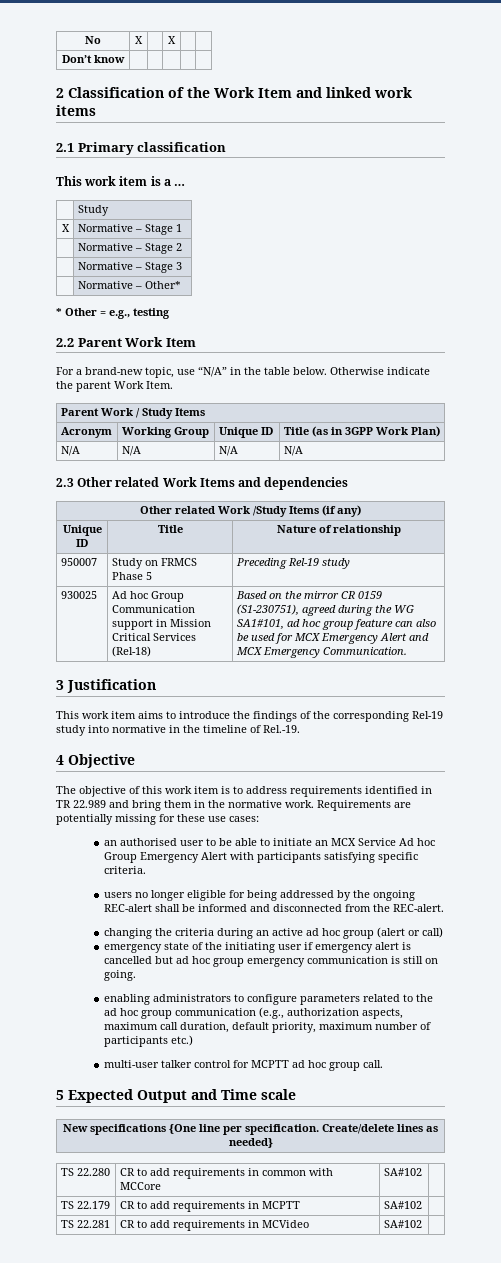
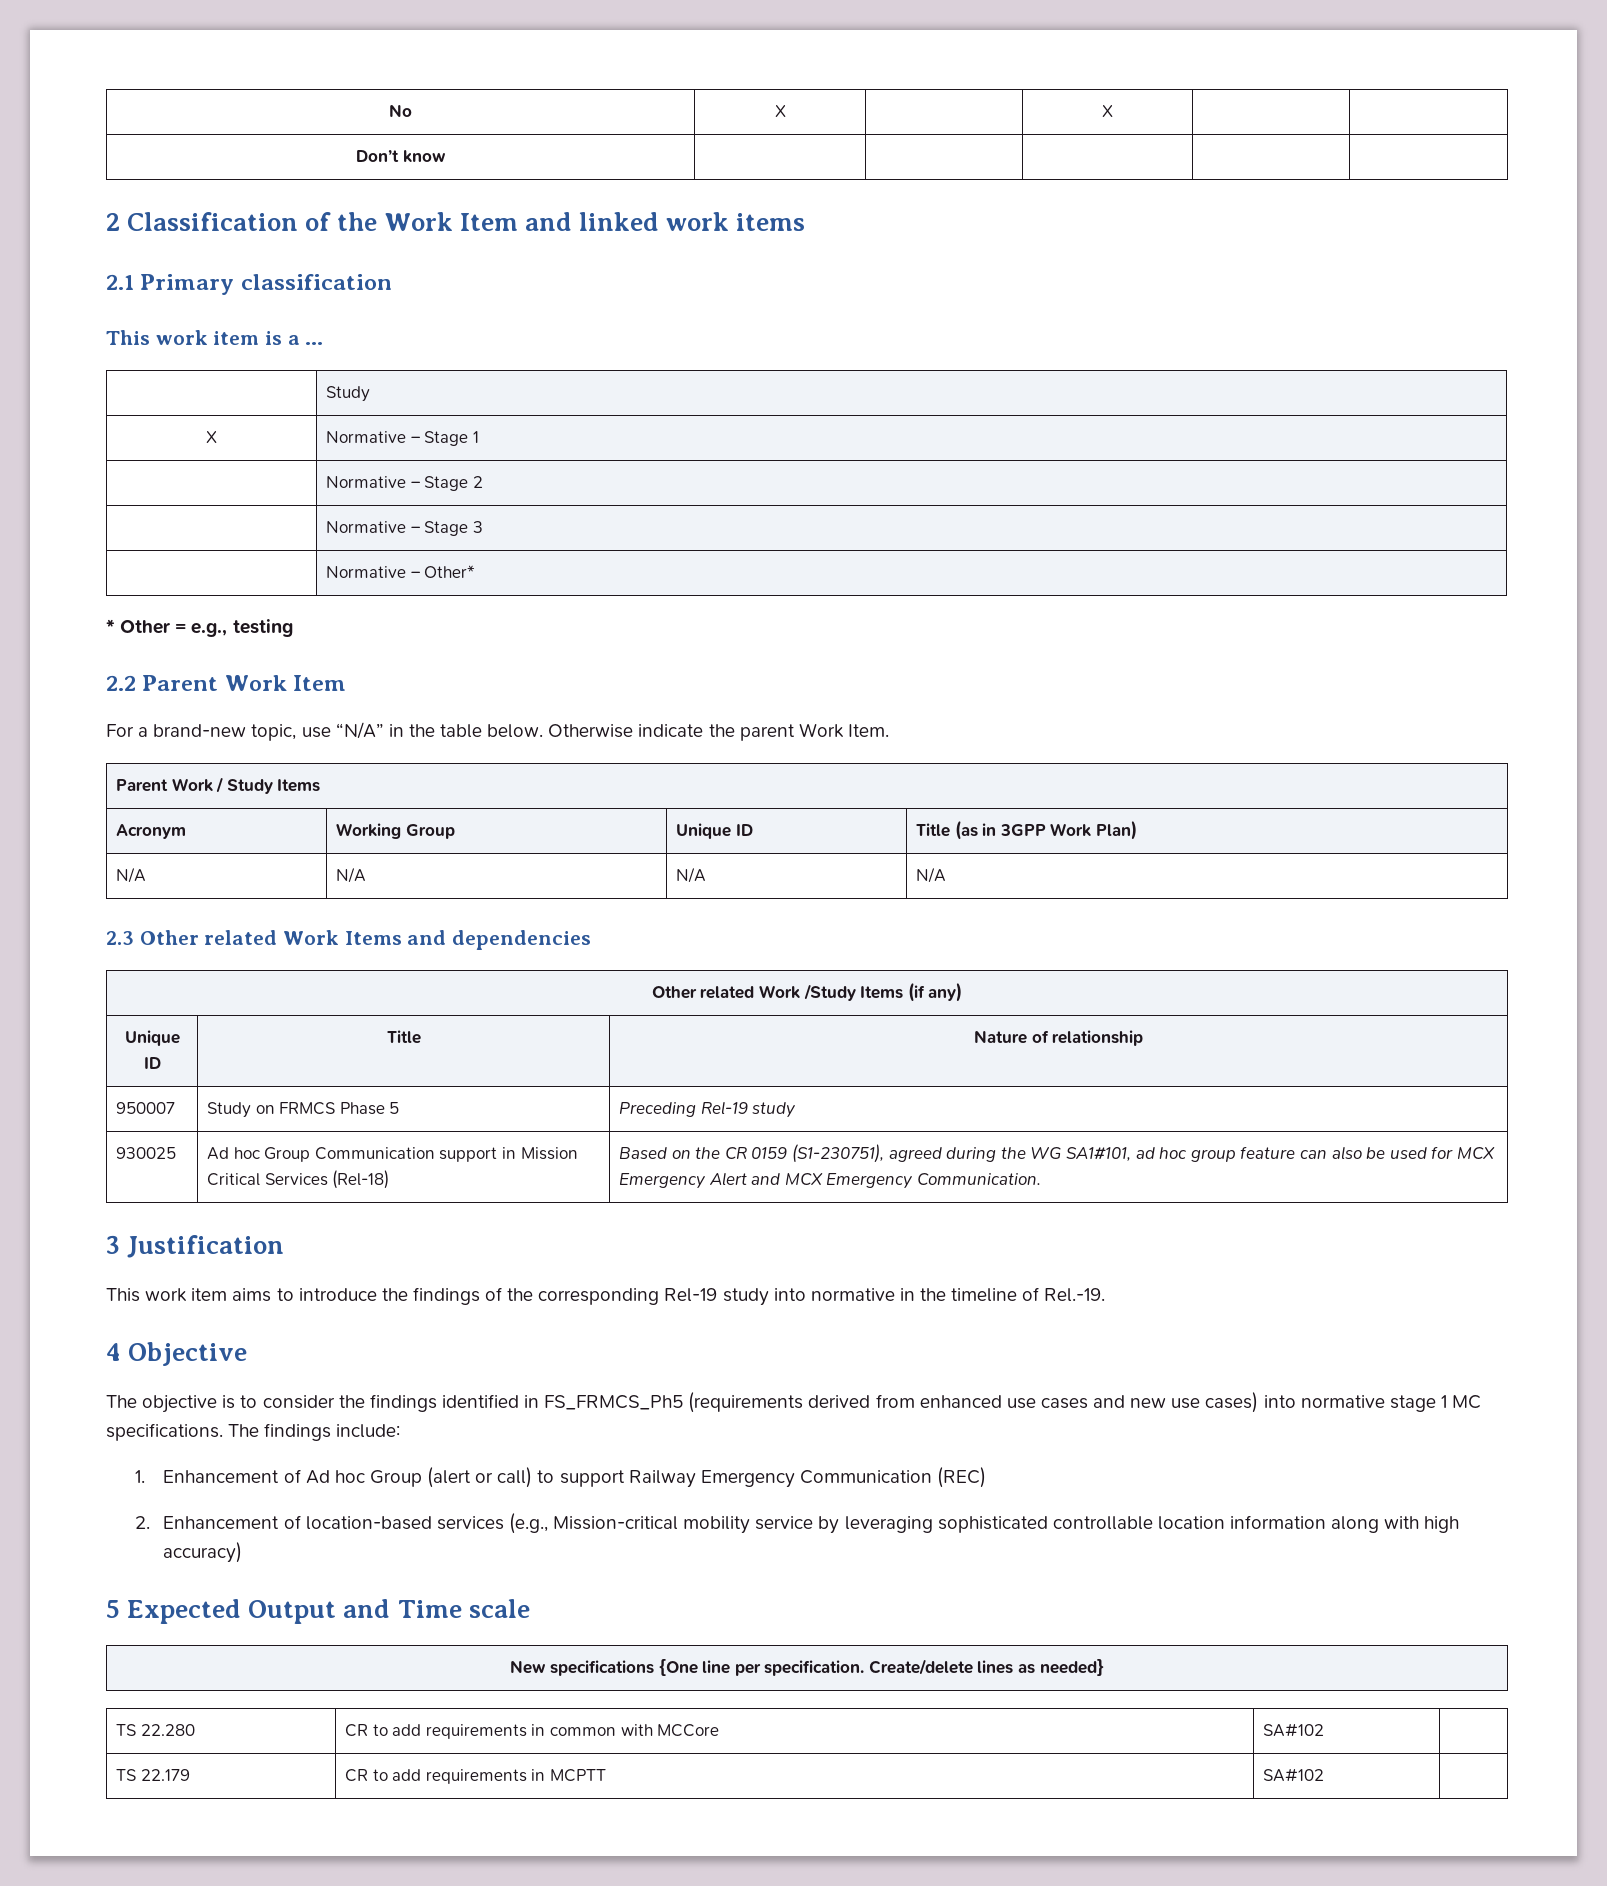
[303,591,339,599] mirror -> (721, 1153) none
[129,786,432,797] [56,800,411,811] [56,814,259,825] [104,838,436,846] [104,852,419,863] [104,866,147,874] [104,890,416,901] [104,904,445,912] [104,927,444,939] [104,942,412,953] [104,956,439,967] [104,970,137,981] [104,994,434,1005] [104,1007,404,1019] [104,1022,432,1033] [104,1035,194,1047] [104,1060,384,1071] of this work item is to address requirements identified in TR 22.989 and bring them in the normative work. Requirements are potentially missing for these use cases: // an authorised user to be able to initiate an MCX Service Ad hoc Group Emergency Alert with participants satisfying specific criteria. // users no longer eligible for being addressed by the ongoing REC-alert shall be informed and disconnected from the REC-alert. // changing the criteria during an active ad hoc group (alert or call) // emergency state of the initiating user if emergency alert is cancelled but ad hoc group emergency communication is still on going. // enabling administrators to configure parameters related to the ad hoc group communication (e.g., authorization aspects, maximum call duration, default priority, maximum number of participants etc.) // multi-user talker control for MCPTT ad hoc group call. -> [222,1392,1482,1413] [106,1423,401,1441] [134,1467,987,1488] [134,1513,1460,1534] [163,1542,243,1563] is to consider the findings identified in FS_FRMCS_Ph5 (requirements derived from enhanced use cases and new use cases) into normative stage 1 MC specifications. The findings include: // 1. Enhancement of Ad hoc Group (alert or call) to support Railway Emergency Communication (REC) // 2. Enhancement of location-based services (e.g., Mission-critical mobility service by leveraging sophisticated controllable location information along with high accuracy)
[60,1220,110,1228] [119,1220,309,1231] [383,1220,422,1228] // TS 22.281 | CR to add requirements in MCVideo | SA#102 | -> (1325, 1775) none

